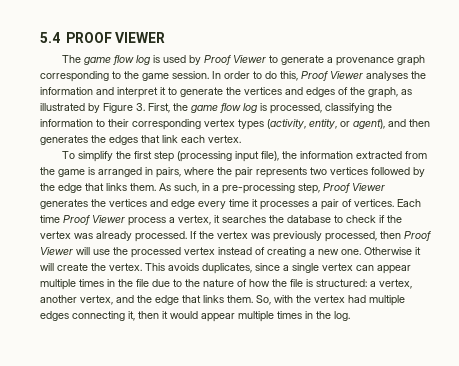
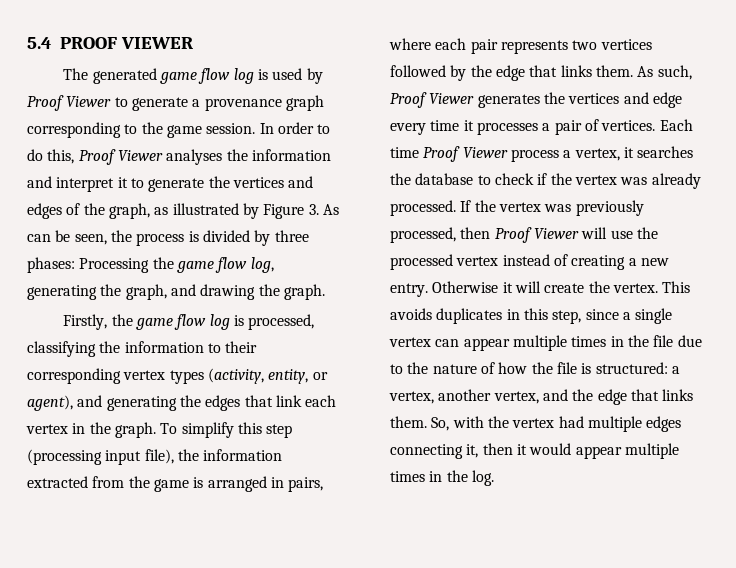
(81, 59) none -> [92,68,157,84] generated
[148,103,170,113] First, -> [322,204,339,215] [27,230,309,246] [27,257,274,273] [27,284,325,300] [63,314,108,330] As can be seen, the process is divided by three phases: Processing the game flow log, generating the graph, and drawing the graph. // Firstly,
[409,119,430,127] [40,135,88,145] then generates -> [106,396,177,411] generating
[208,135,241,143] [61,151,152,162] vertex. // To simplify the first -> [26,422,262,438] vertex in the graph. To simplify this
[217,167,232,175] the -> [435,38,467,50] each
[202,183,320,194] in a pre-processing step, -> (692, 72) none
[341,249,361,255] one. -> [390,283,428,297] entry.
[202,263,252,274] duplicates, -> [436,308,582,324] duplicates in this step,

